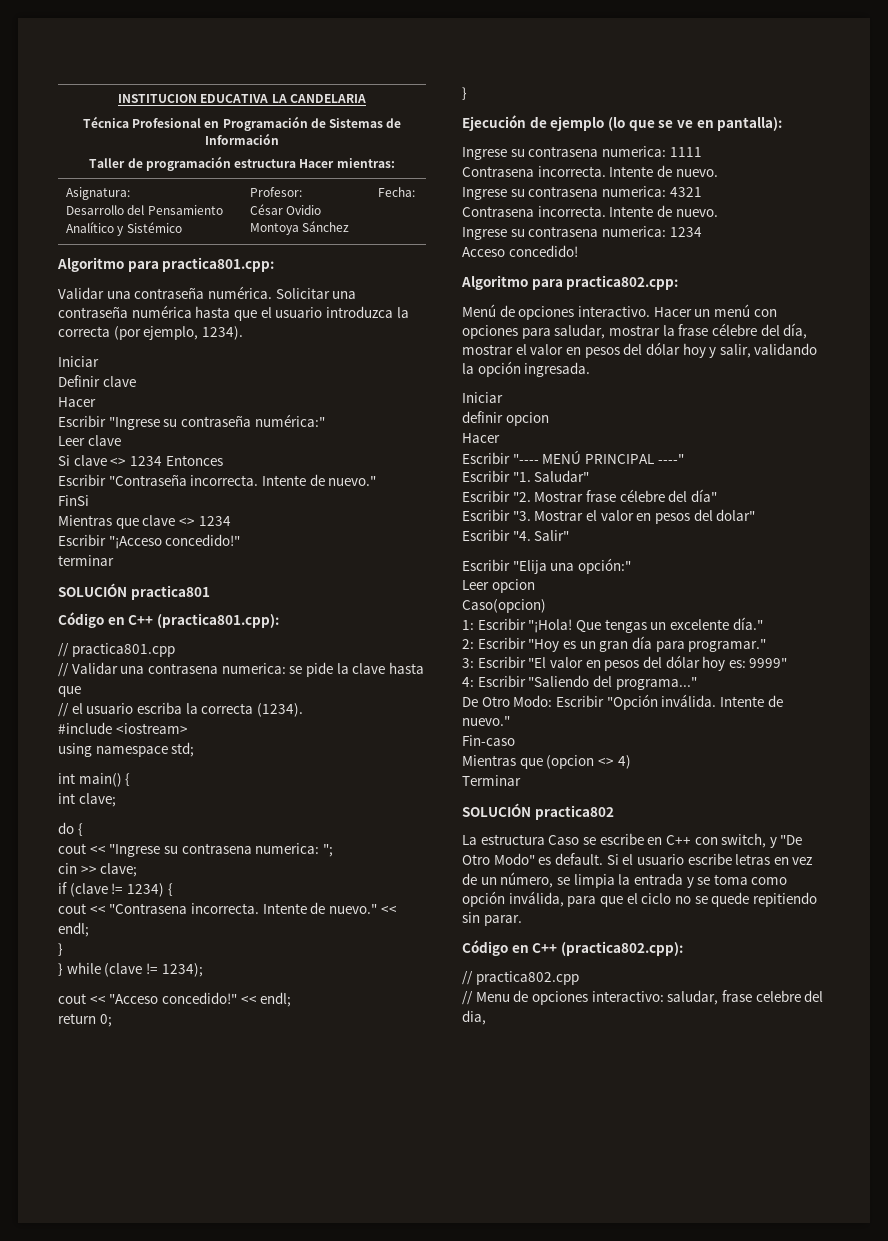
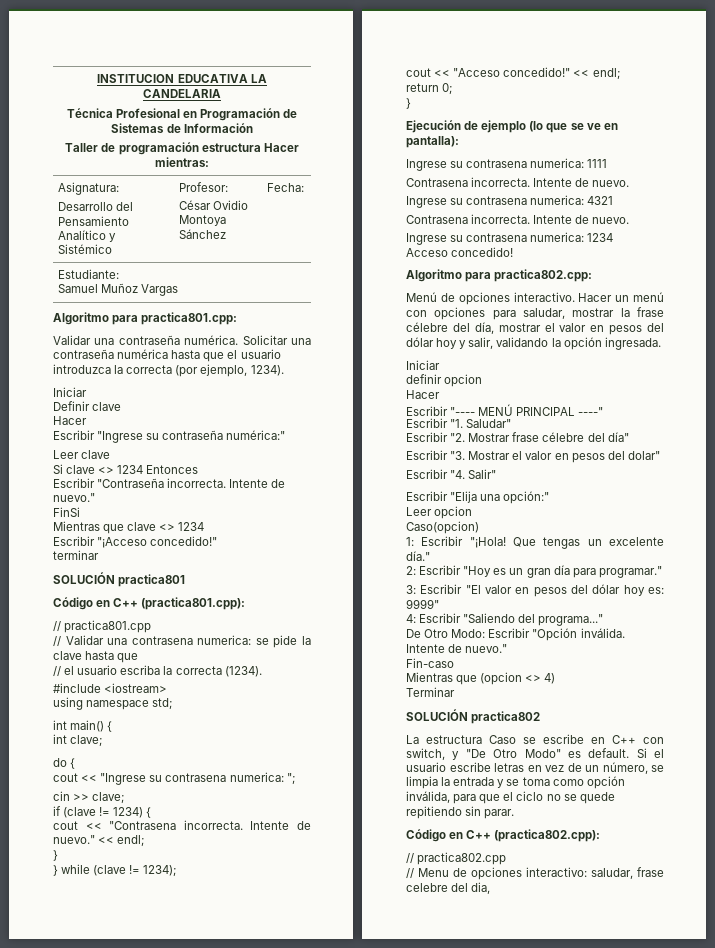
(416, 192) none -> [57,269,119,279] [57,283,179,296] // Estudiante: // Samuel Muñoz Vargas

